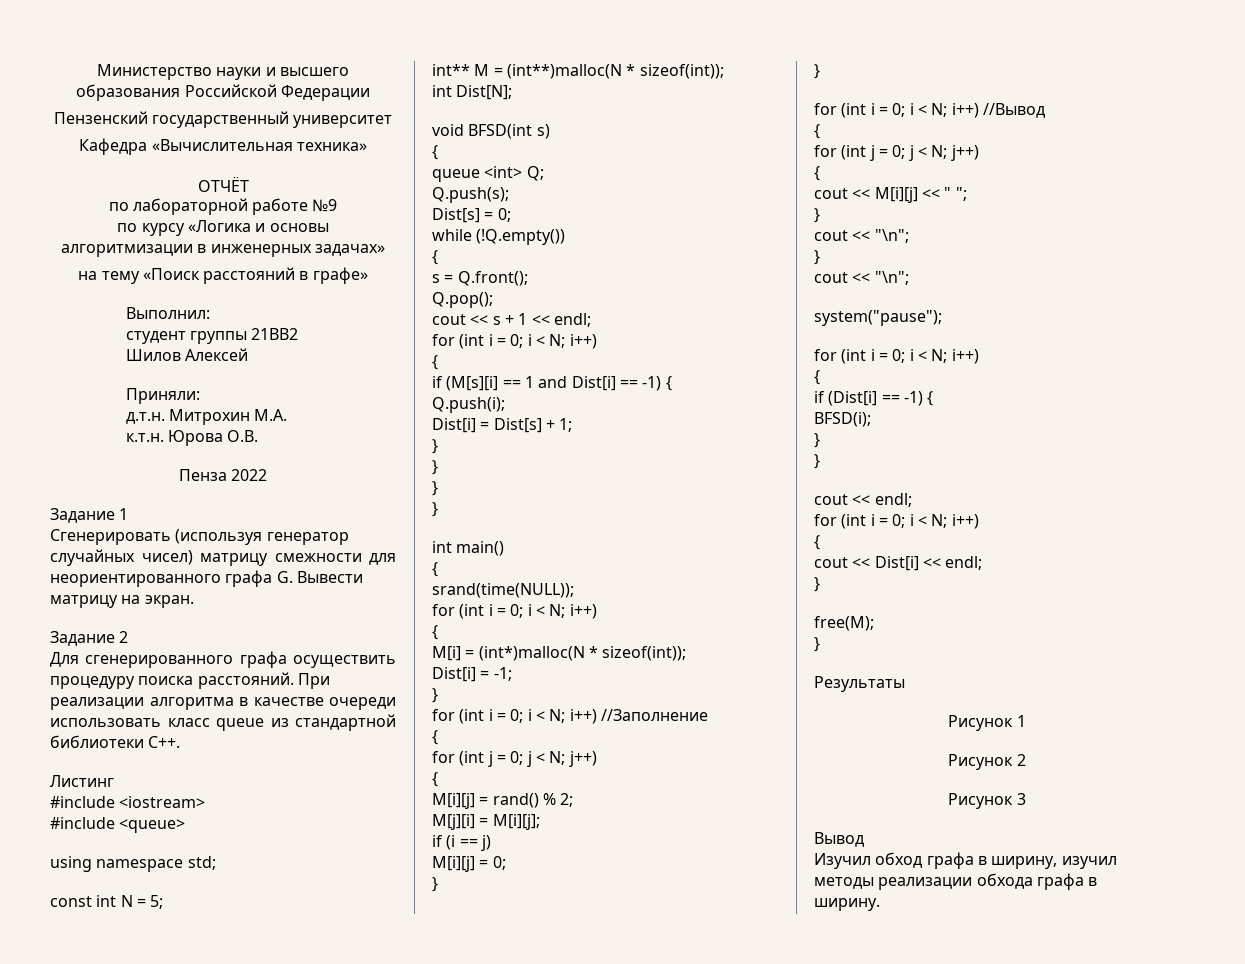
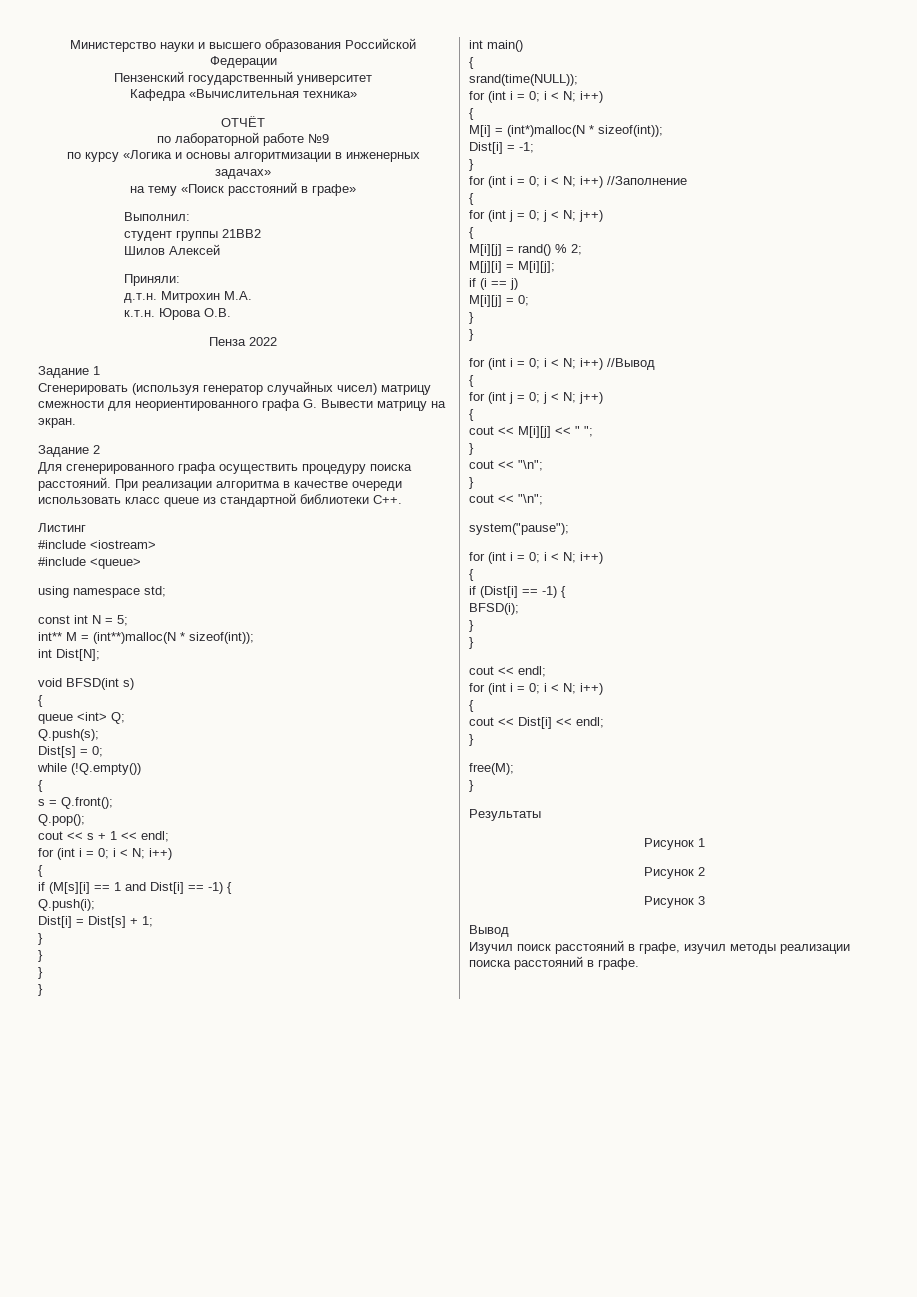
[875,852,1117,869] [814,873,1098,890] [814,898,880,911] обход графа в ширину, изучил методы реализации обхода графа в ширину. -> [517,940,850,954] [469,956,639,970] поиск расстояний в графе, изучил методы реализации поиска расстояний в графе.

